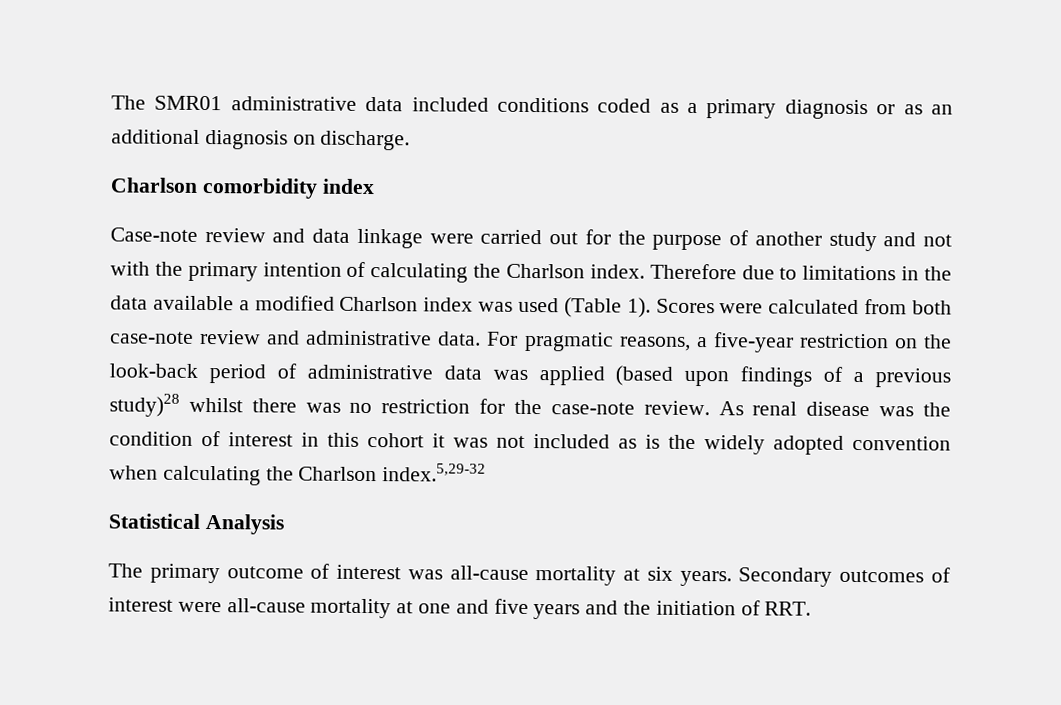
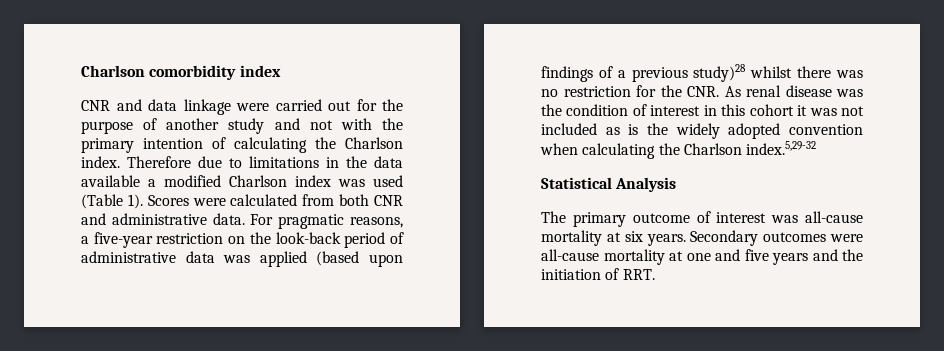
[111,95,953,120] [111,129,411,151] The SMR01 administrative data included conditions coded as a primary diagnosis or as an additional diagnosis on discharge. // -> (81, 71) none
[110,227,266,243] Case-note review -> [81,100,110,111] CNR
[110,329,262,345] case-note review -> [373,195,403,206] CNR
[550,400,710,416] case-note review. -> [687,86,719,97] CNR.
[930,567,951,583] [108,597,173,612] of interest -> (827, 237) none

